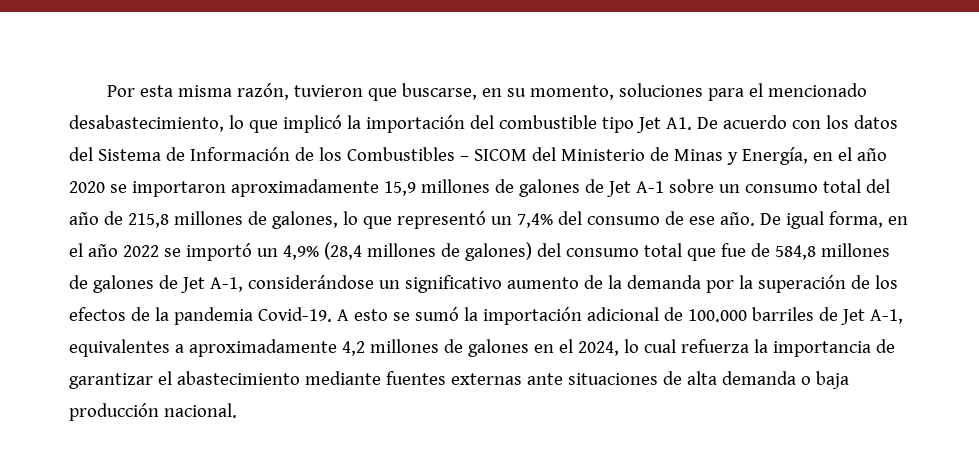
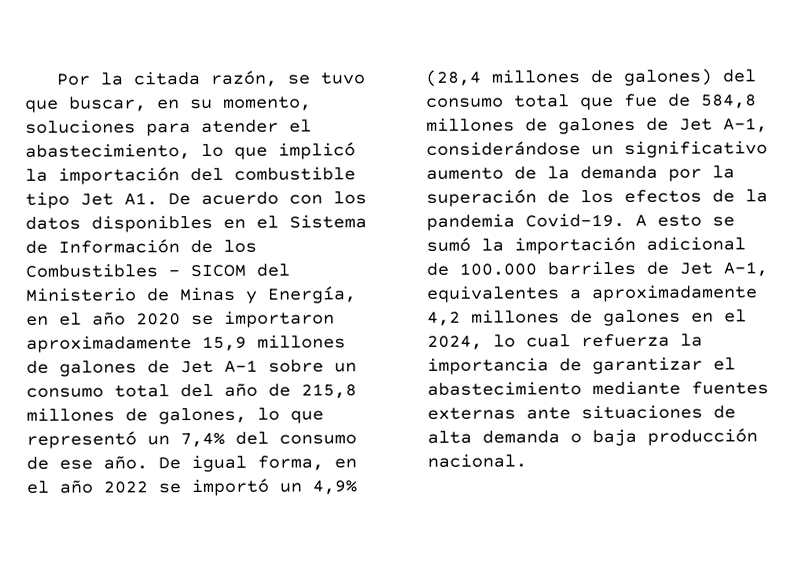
[139,83,477,101] esta misma razón, tuvieron que buscarse, -> [99,70,365,87] [25,96,147,113] la citada razón, se tuvo que buscar,
[748,83,867,97] [69,115,224,132] el mencionado desabastecimiento, -> [201,119,312,133] [25,143,191,160] atender el abastecimiento,
[69,147,93,161] del -> [91,214,279,233] disponibles en el

